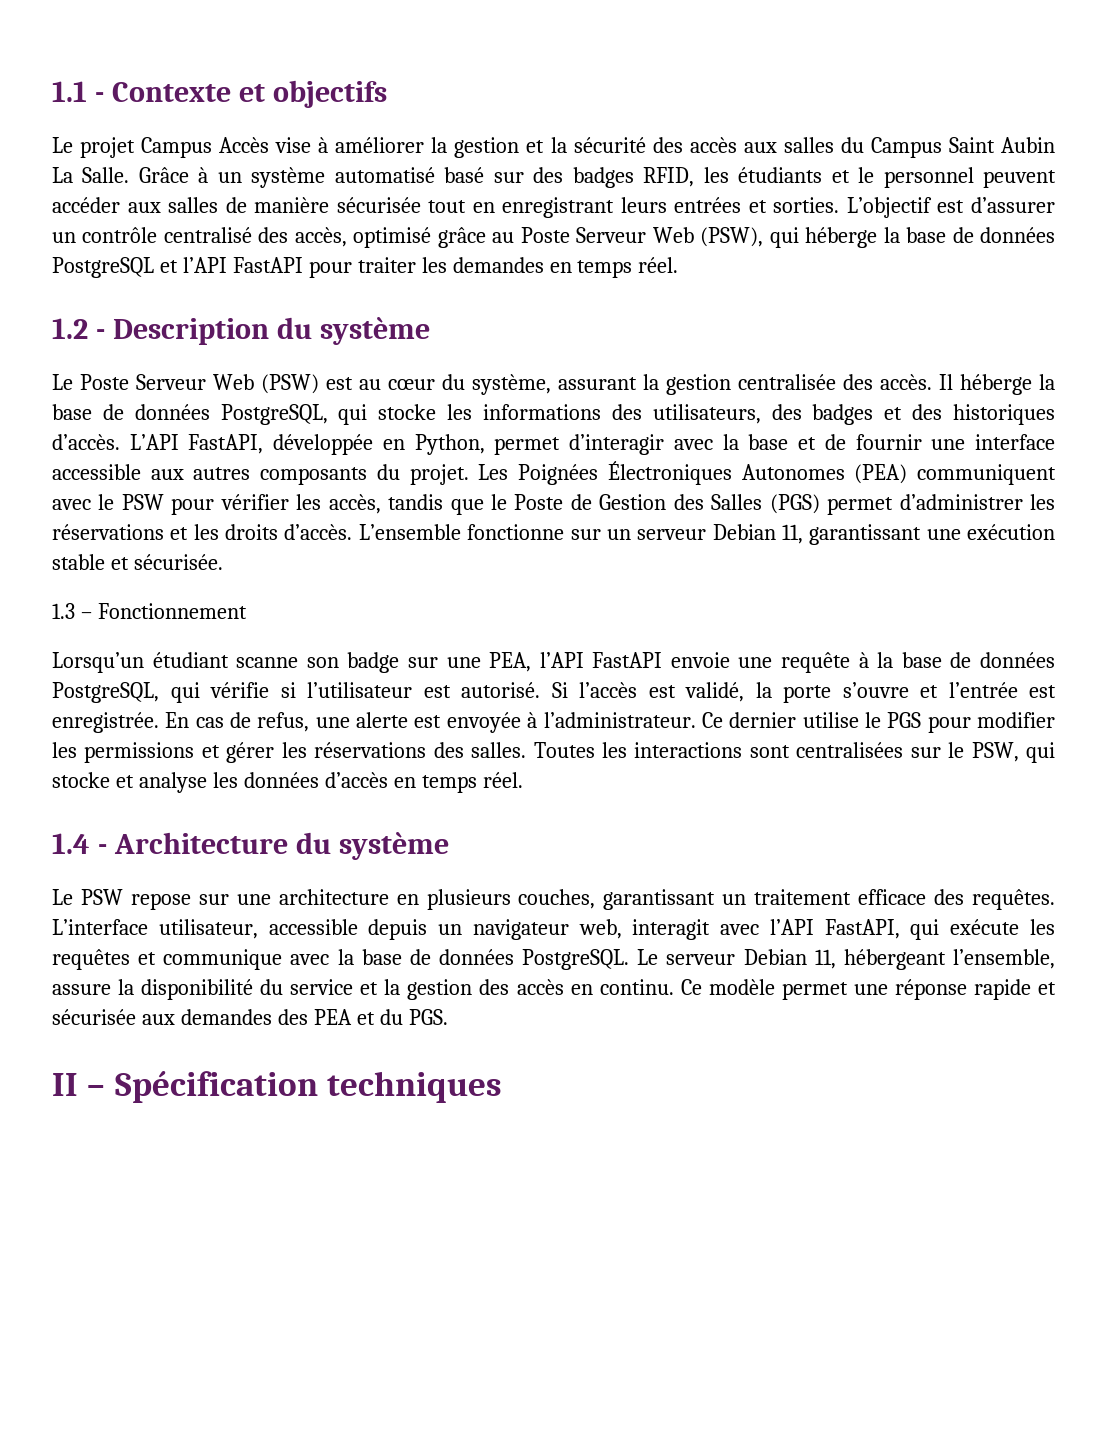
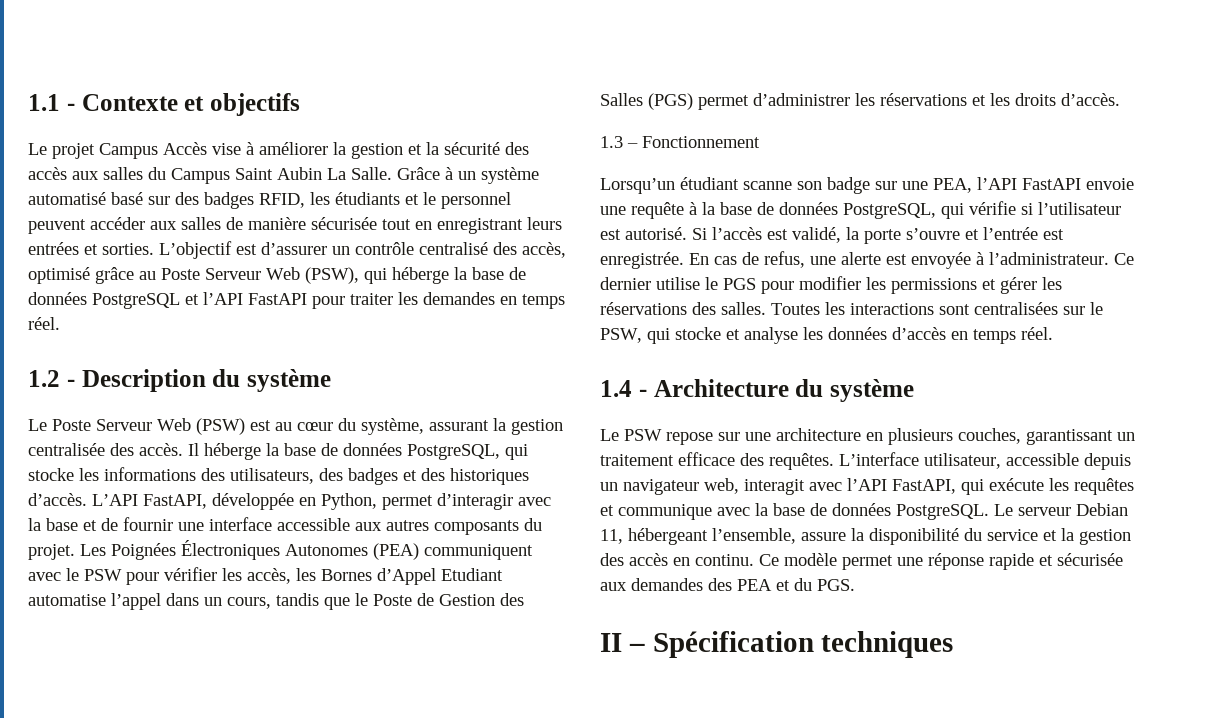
(381, 504) none -> [296,568,503,585] [28,593,271,610] les Bornes d’Appel Etudiant automatise l’appel dans un cours,
[358,524,1056,545] [52,554,223,570] L’ensemble fonctionne sur un serveur Debian 11, garantissant une exécution stable et sécurisée. -> (1120, 99) none

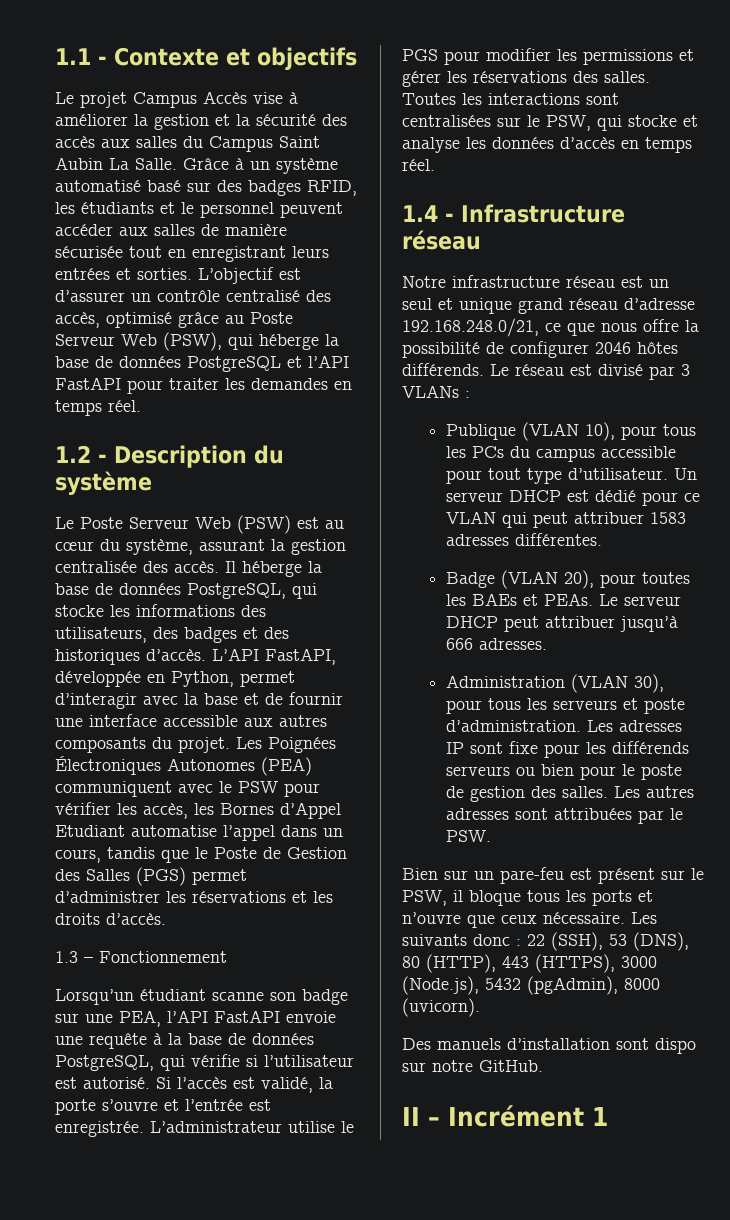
[689,251,1134,269] [600,277,651,290] En cas de refus, une alerte est envoyée à l’administrateur. Ce dernier -> [150,1121,282,1133] L’administrateur
[653,379,914,402] [600,428,1135,445] [600,452,1131,470] [600,478,1134,495] [600,503,1128,520] [600,528,1131,545] [600,553,1123,570] [600,578,855,591] Architecture du système // Le PSW repose sur une architecture en plusieurs couches, garantissant un traitement efficace des requêtes. L’interface utilisateur, accessible depuis un navigateur web, interagit avec l’API FastAPI, qui exécute les requêtes et communique avec la base de données PostgreSQL. Le serveur Debian 11, hébergeant l’ensemble, assure la disponibilité du service et la gestion des accès en continu. Ce modèle permet une réponse rapide et sécurisée aux demandes des PEA et du PGS. -> [461,204,625,223] [402,230,481,250] [402,275,669,288] [402,298,695,314] [402,318,699,337] [402,341,678,358] [402,363,690,380] [402,385,470,398] [446,422,697,441] [446,446,677,462] [446,468,698,484] [446,490,701,506] [446,511,687,528] [446,533,603,546] [446,570,691,589] [446,593,682,606] [446,616,679,632] [446,638,548,650] [446,674,665,693] [446,698,686,714] [446,720,683,732] [446,741,690,758] [446,764,683,780] [446,786,695,802] [446,808,684,824] [446,830,492,842] [402,867,704,884] [402,890,653,906] [402,912,657,928] [402,932,689,951] [402,954,657,973] [402,976,660,995] [402,998,480,1017] [402,1038,696,1054] [402,1060,543,1072] Infrastructure réseau // Notre infrastructure réseau est un seul et unique grand réseau d’adresse 192.168.248.0/21, ce que nous offre la possibilité de configurer 2046 hôtes différends. Le réseau est divisé par 3 VLANs : // Publique (VLAN 10), pour tous les PCs du campus accessible pour tout type d’utilisateur. Un serveur DHCP est dédié pour ce VLAN qui peut attribuer 1583 adresses différentes. // Badge (VLAN 20), pour toutes les BAEs et PEAs. Le serveur DHCP peut attribuer jusqu’à 666 adresses. // Administration (VLAN 30), pour tous les serveurs et poste d’administration. Les adresses IP sont fixe pour les différends serveurs ou bien pour le poste de gestion des salles. Les autres adresses sont attribuées par le PSW. // Bien sur un pare-feu est présent sur le PSW, il bloque tous les ports et n’ouvre que ceux nécessaire. Les suivants donc : 22 (SSH), 53 (DNS), 80 (HTTP), 443 (HTTPS), 3000 (Node.js), 5432 (pgAdmin), 8000 (uvicorn). // Des manuels d’installation sont dispo sur notre GitHub.
[652,631,954,658] Spécification techniques -> [448,1105,608,1127] Incrément 1

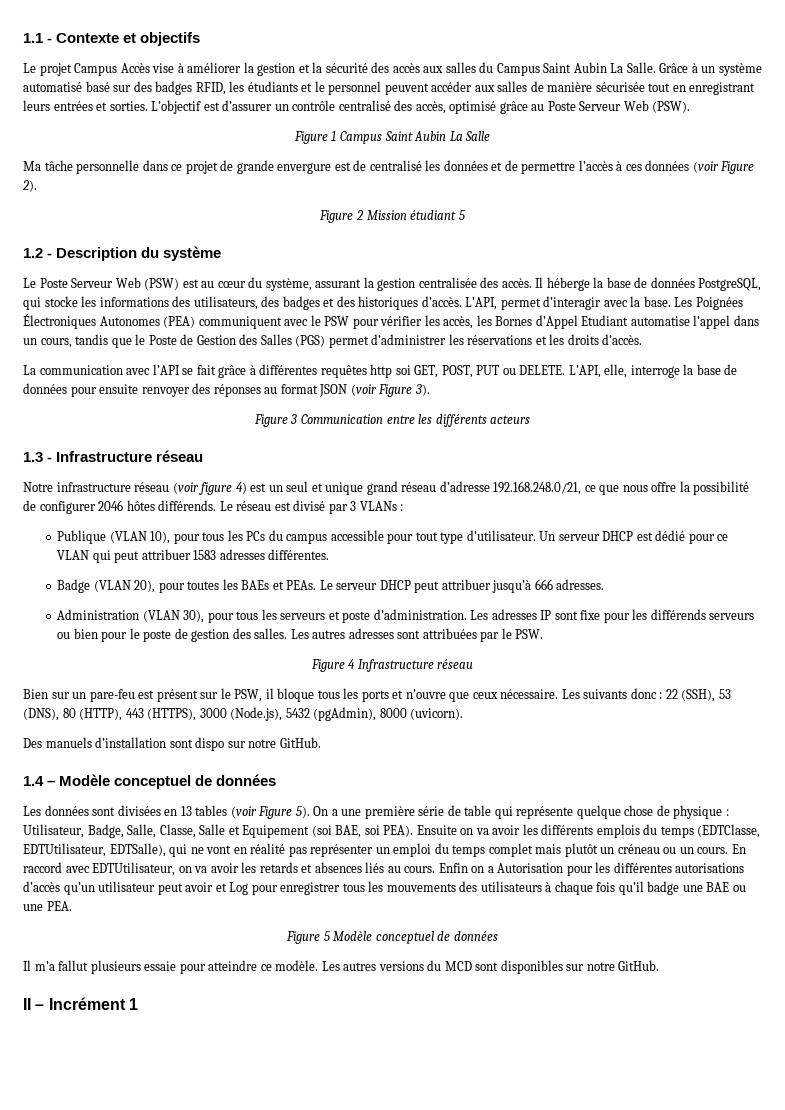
[163,332,339,351] [55,355,349,372] [55,377,352,394] [55,400,141,416] (PSW), qui héberge la base de données PostgreSQL et l’API FastAPI pour traiter les demandes en temps réel. -> [652,101,691,113] [293,131,491,144] [23,160,755,174] [22,180,37,192] [319,210,465,223] (PSW). // Figure 1 Campus Saint Aubin La Salle // Ma tâche personnelle dans ce projet de grande envergure est de centralisé les données et de permettre l’accès à ces données (voir Figure 2). // Figure 2 Mission étudiant 5
[212,648,336,665] [55,671,295,687] [55,692,343,709] [55,714,327,727] [55,737,230,753] L’API FastAPI, développée en Python, permet d’interagir avec la base et de fournir une interface accessible aux autres composants du projet. -> [465,296,671,310] L’API, permet d’interagir avec la base.
[55,951,227,963] [55,989,348,1005] [55,1010,336,1027] [55,1032,314,1049] [55,1054,354,1071] [55,1077,333,1093] [55,1099,271,1115] [55,1121,354,1137] [402,48,694,65] [402,71,650,87] [402,93,619,105] [402,115,698,131] [402,137,692,153] [402,159,435,171] [402,205,438,222] 1.3 – Fonctionnement // Lorsqu’un étudiant scanne son badge sur une PEA, l’API FastAPI envoie une requête à la base de données PostgreSQL, qui vérifie si l’utilisateur est autorisé. Si l’accès est validé, la porte s’ouvre et l’entrée est enregistrée. L’administrateur utilise le PGS pour modifier les permissions et gérer les réservations des salles. Toutes les interactions sont centralisées sur le PSW, qui stocke et analyse les données d’accès en temps réel. // 1.4 -> [23,364,738,378] [23,383,430,397] [253,414,531,427] [23,452,43,462] La communication avec l’API se fait grâce à différentes requêtes http soi GET, POST, PUT ou DELETE. L’API, elle, interroge la base de données pour ensuite renvoyer des réponses au format JSON (voir Figure 3). // Figure 3 Communication entre les différents acteurs // 1.3
(615, 282) none -> [172,482,247,495] (voir figure 4)
(492, 836) none -> [310,659,474,672] // Figure 4 Infrastructure réseau
(543, 1066) none -> [23,774,277,789] [23,805,729,819] [23,824,761,838] [23,843,746,857] [23,862,745,876] [23,881,746,895] [23,901,72,911] [286,931,498,944] [23,960,660,974] // 1.4 – Modèle conceptuel de données // Les données sont divisées en 13 tables (voir Figure 5). On a une première série de table qui représente quelque chose de physique : Utilisateur, Badge, Salle, Classe, Salle et Equipement (soi BAE, soi PEA). Ensuite on va avoir les différents emplois du temps (EDTClasse, EDTUtilisateur, EDTSalle), qui ne vont en réalité pas représenter un emploi du temps complet mais plutôt un créneau ou un cours. En raccord avec EDTUtilisateur, on va avoir les retards et absences liés au cours. Enfin on a Autorisation pour les différentes autorisations d’accès qu’un utilisateur peut avoir et Log pour enregistrer tous les mouvements des utilisateurs à chaque fois qu’il badge une BAE ou une PEA. // Figure 5 Modèle conceptuel de données // Il m’a fallut plusieurs essaie pour atteindre ce modèle. Les autres versions du MCD sont disponibles sur notre GitHub.

